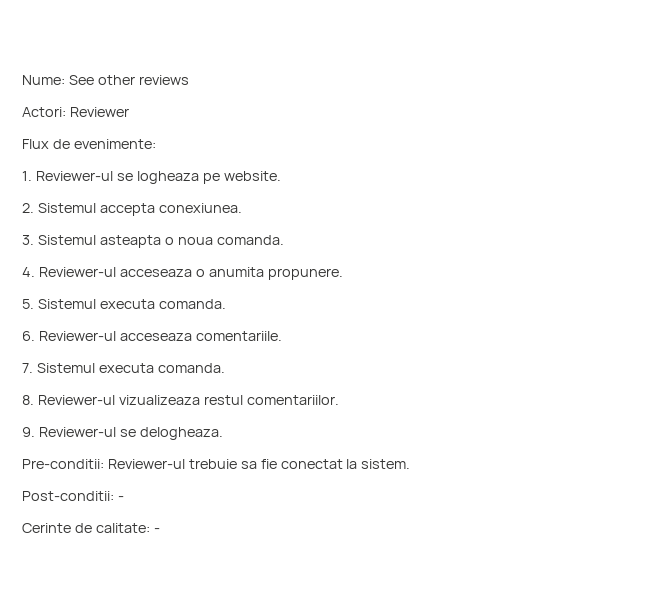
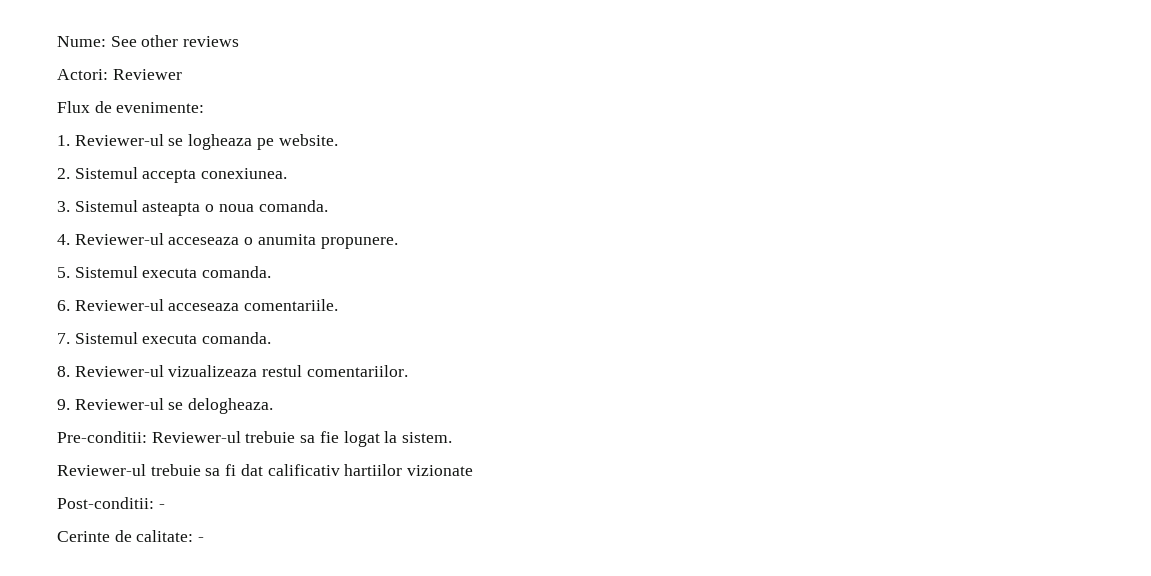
[280,459,343,469] conectat -> [343,431,380,447] logat
(411, 464) none -> [57,464,474,476] // Reviewer-ul trebuie sa fi dat calificativ hartiilor vizionate

